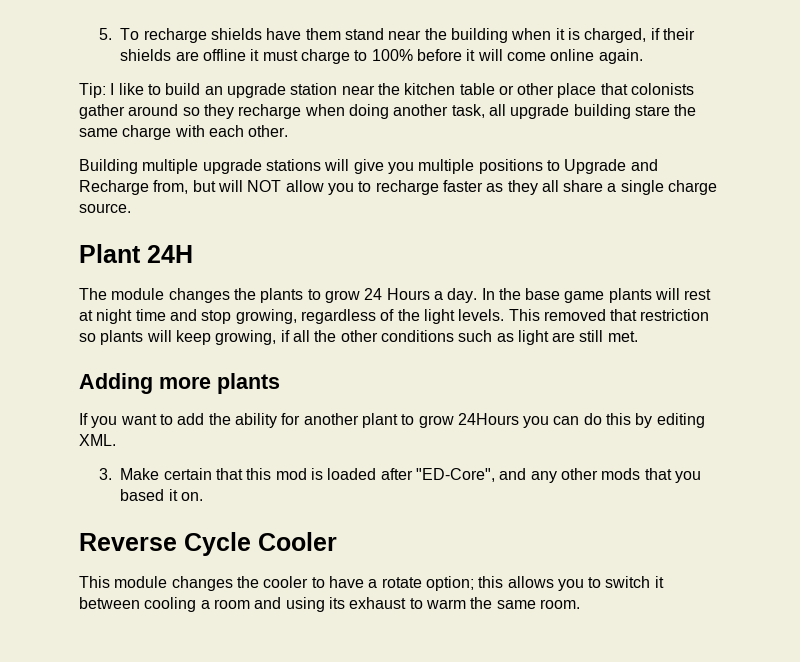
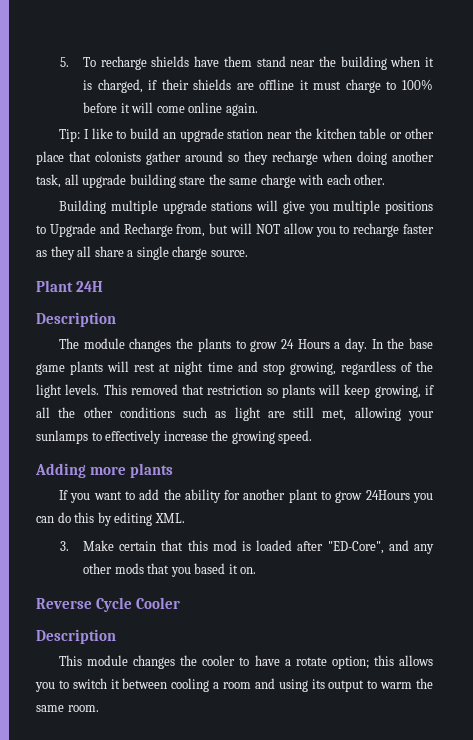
(193, 254) none -> [36,312,116,327] // Description
[607,331,638,342] met. -> [322,407,434,421] [36,430,313,444] met, allowing your sunlamps to effectively increase the growing speed.
(337, 541) none -> [36,629,116,644] // Description
[349,597,407,609] exhaust -> [328,680,365,692] output

